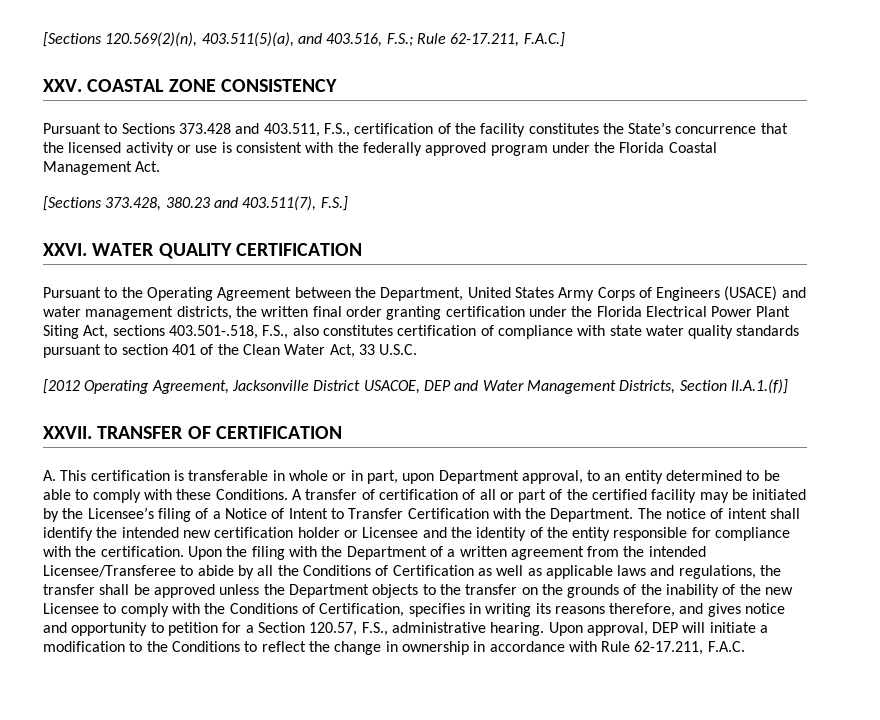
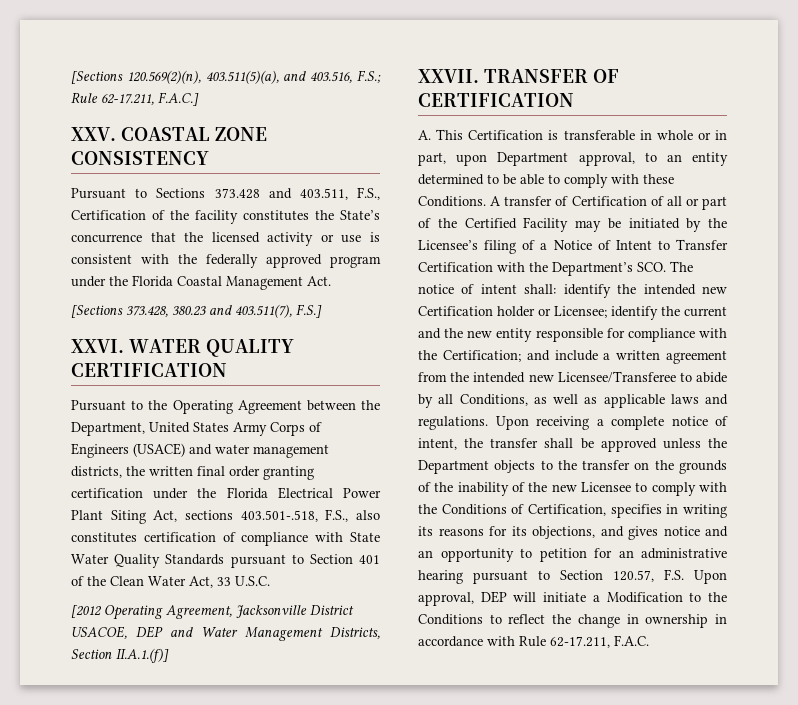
[354,123,434,134] certification -> [71,210,146,220] Certification
[609,325,800,339] [43,344,168,358] state water quality standards pursuant to section -> [350,532,381,542] [71,554,353,568] State Water Quality Standards pursuant to Section
[90,470,170,481] certification -> [468,130,544,140] Certification
[378,489,458,500] certification -> [571,196,647,206] Certification
[592,489,697,503] certified facility -> [464,217,569,232] Certified Facility
[550,508,634,522] Department. -> [552,262,666,276] Department’s SCO.
[770,508,801,519] shall -> [524,284,557,294] shall:
[214,527,294,538] certification -> [418,306,493,316] Certification
[362,527,568,541] Licensee and the identity of the -> [554,306,727,320] [418,328,493,339] Licensee; identify the current and the new
[100,546,443,560] certification. Upon the filing with the Department of -> [442,350,598,362] Certification; and include
(706, 551) none -> [528,374,554,382] new
[277,565,474,576] the Conditions of Certification -> [459,394,528,406] Conditions,
[678,565,756,579] regulations, -> [418,416,728,430] [418,438,457,450] regulations. Upon receiving a complete notice of intent,
[609,603,676,617] therefore, -> [489,526,595,539] for its objections,
(67, 627) none -> [418,550,433,558] an
[245,622,545,636] a Section 120.57, F.S., administrative hearing. -> [618,548,727,559] [418,569,684,584] an administrative hearing pursuant to Section 120.57, F.S.
[43,641,125,652] modification -> [606,592,683,603] Modification

